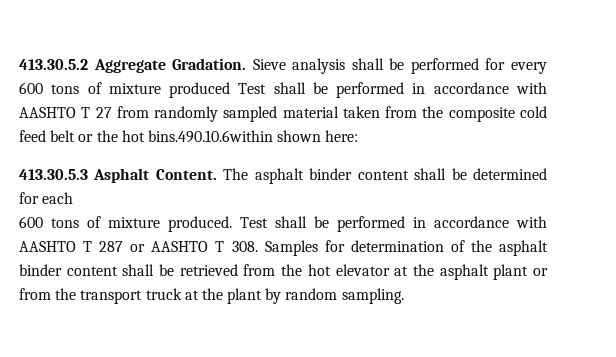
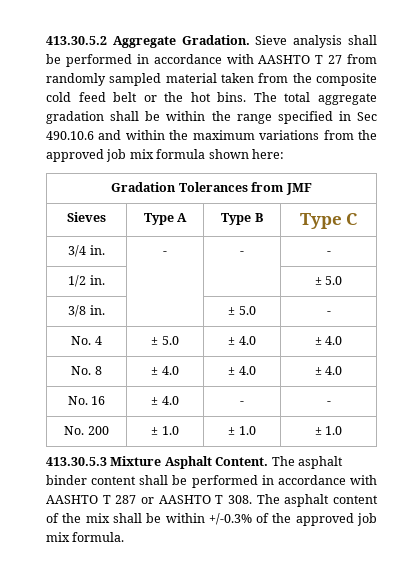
[485,58,547,74] [19,82,405,98] for every 600 tons of mixture produced Test shall be performed -> (132, 60) none
[147,130,359,143] bins.490.10.6within shown here: -> [217,92,377,105] [46,111,377,124] [46,130,377,140] [46,149,284,162] [111,182,312,195] [67,212,106,222] [143,213,188,225] [221,213,263,225] [299,213,358,229] [68,245,105,257] [163,251,167,255] [240,251,244,255] [326,251,331,255] [68,275,105,287] [314,276,343,285] [68,305,105,317] [228,306,256,315] [326,311,331,315] [71,336,102,345] [151,336,179,345] [228,336,256,345] [314,336,343,345] [71,366,102,375] [151,366,179,375] [228,366,256,375] [314,366,343,375] [67,396,106,405] [151,396,179,405] [240,401,244,405] [326,401,331,405] [64,426,109,435] [151,426,179,435] [228,426,256,435] [314,426,343,435] bins. The total aggregate gradation shall be within the range specified in Sec 490.10.6 and within the maximum variations from the approved job mix formula shown here: // Gradation Tolerances from JMF // Sieves | Type A | Type B | Type C // 3/4 in. | - | - | - // 1/2 in. | | | ± 5.0 // 3/8 in. | | ± 5.0 | - // No. 4 | ± 5.0 | ± 4.0 | ± 4.0 // No. 8 | ± 4.0 | ± 4.0 | ± 4.0 // No. 16 | ± 4.0 | - | - // No. 200 | ± 1.0 | ± 1.0 | ± 1.0
(88, 174) none -> [110,456,162,466] Mixture
[473,168,548,180] [19,192,74,204] [19,216,329,232] determined for each // 600 tons of mixture produced. Test shall be -> (188, 480) none
[264,240,548,256] [19,264,548,280] [19,288,404,304] Samples for determination of the asphalt binder content shall be retrieved from the hot elevator at the asphalt plant or from the transport truck at the plant by random sampling. -> [256,494,378,507] [46,513,378,526] [46,532,125,542] The asphalt content of the mix shall be within +/-0.3% of the approved job mix formula.

